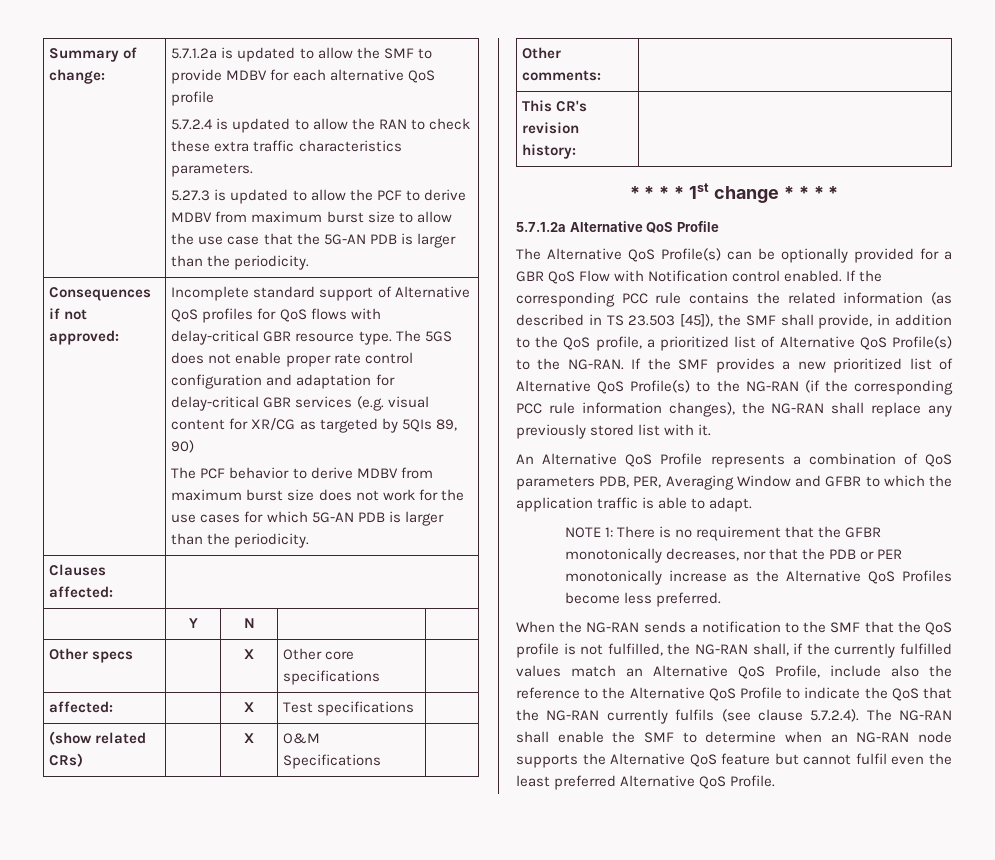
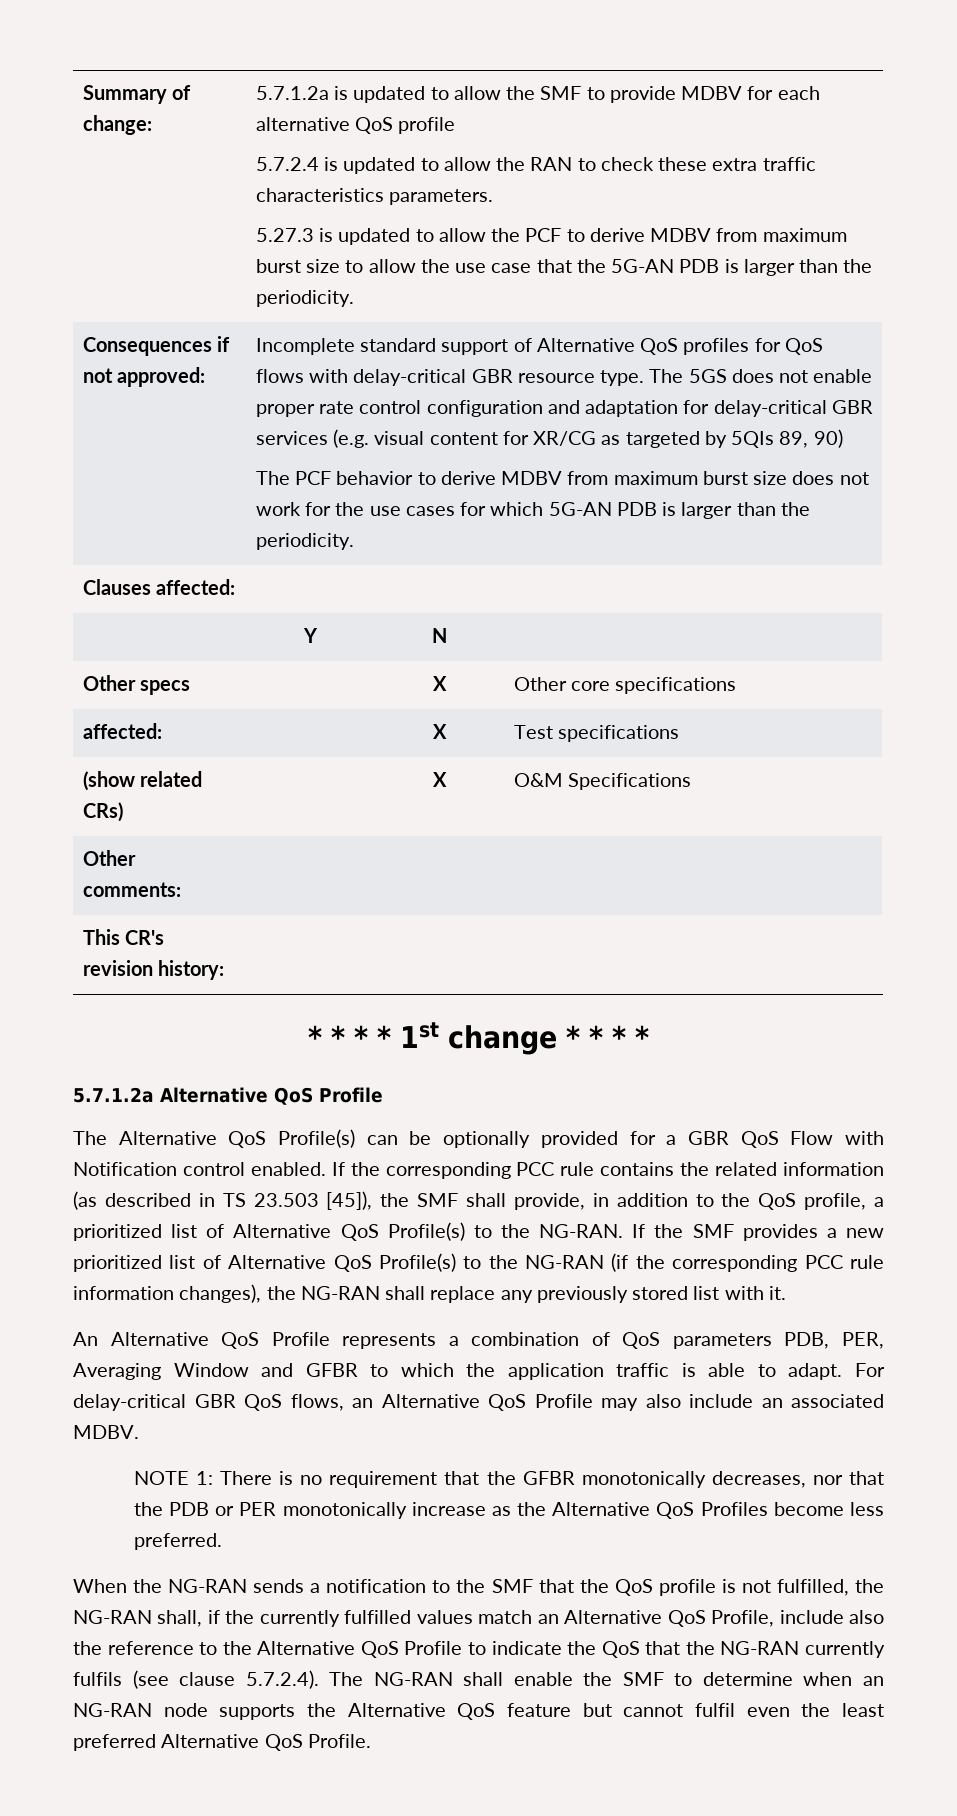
(753, 504) none -> [855,1363,886,1377] [73,1394,884,1411] [73,1425,139,1439] For delay-critical GBR QoS flows, an Alternative QoS Profile may also include an associated MDBV.

